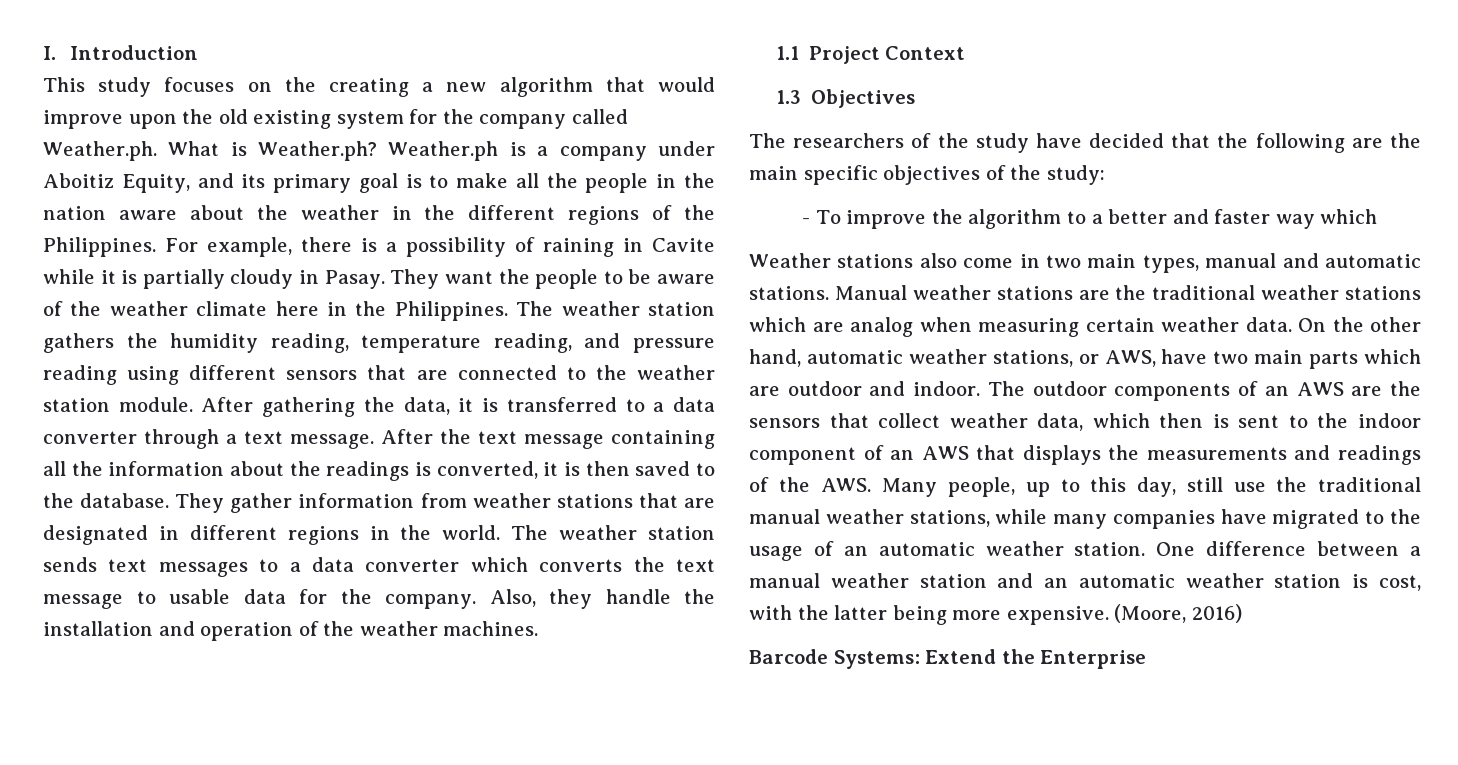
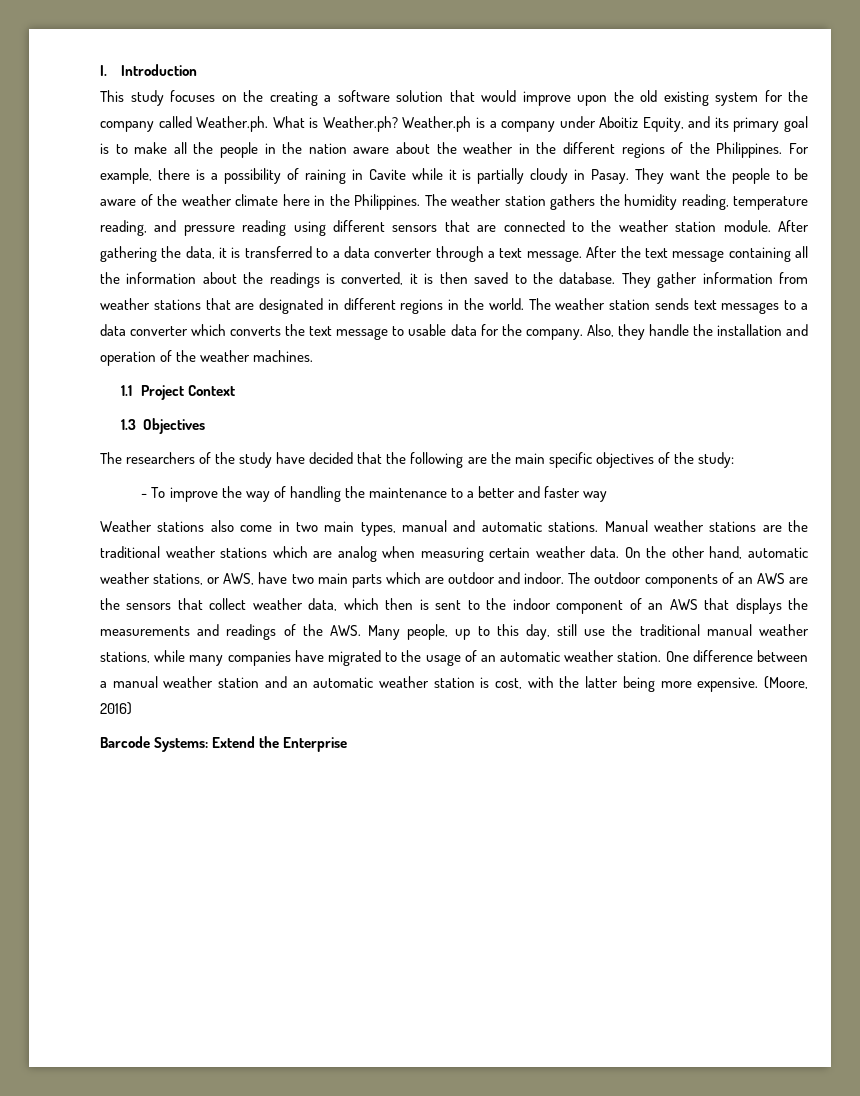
[446,77,593,97] new algorithm -> [337,90,443,102] software solution
[968,209,1062,229] algorithm -> [245,486,447,502] way of handling the maintenance
[1320,209,1378,224] which -> (608, 496) none

